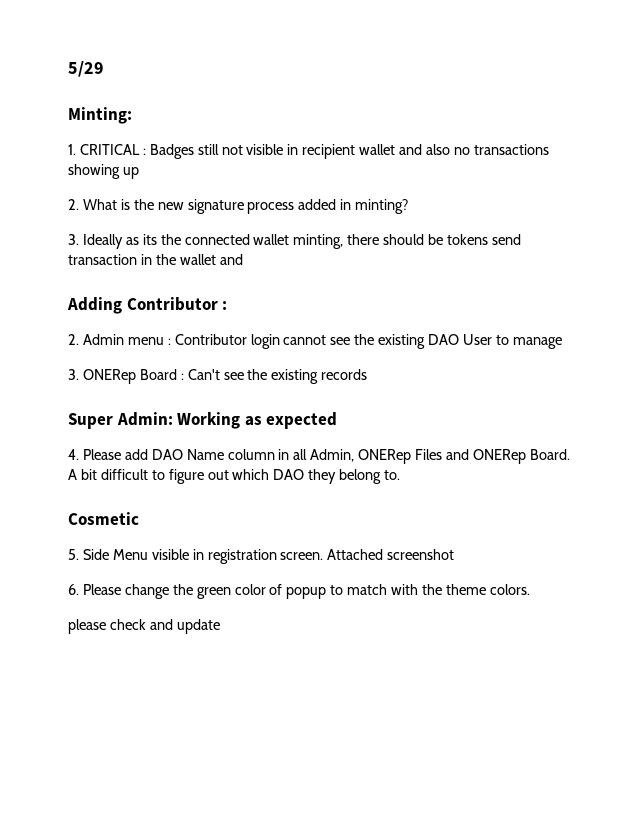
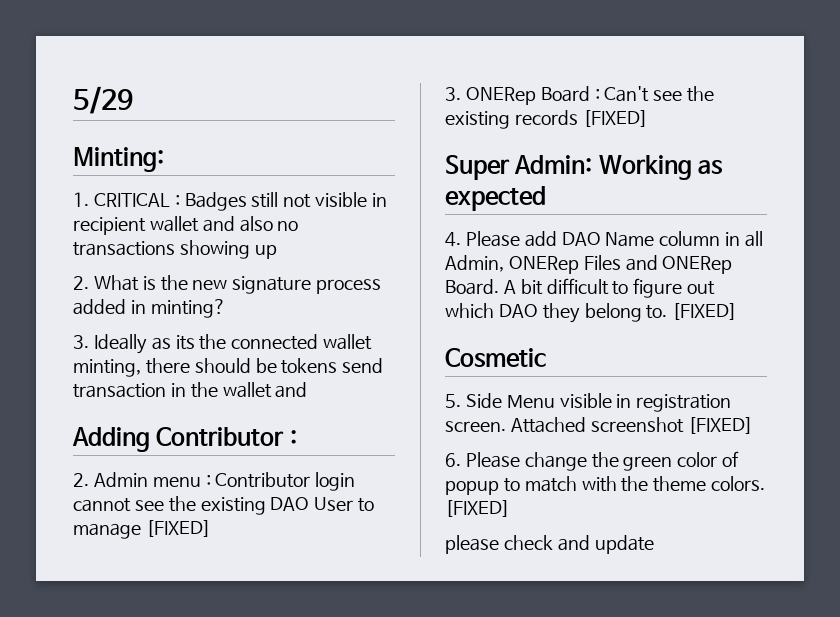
(562, 343) none -> [145,520,211,537] [FIXED]
(368, 374) none -> [582,110,648,127] [FIXED]
(401, 475) none -> [672,303,738,320] [FIXED]
(455, 554) none -> [687,417,753,434] [FIXED]
(530, 589) none -> [445,500,510,517] [FIXED]

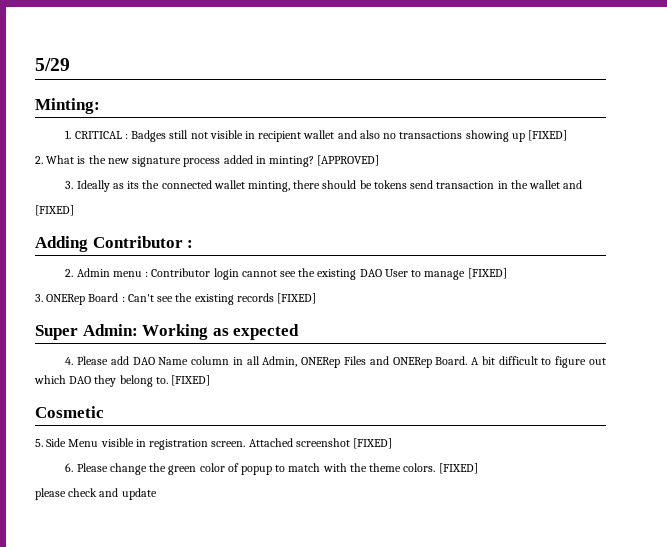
(277, 252) none -> [528,130,568,141] [FIXED]
(226, 308) none -> [317,155,380,166] [APPROVED]
(308, 390) none -> [35,205,74,216] // [FIXED]

